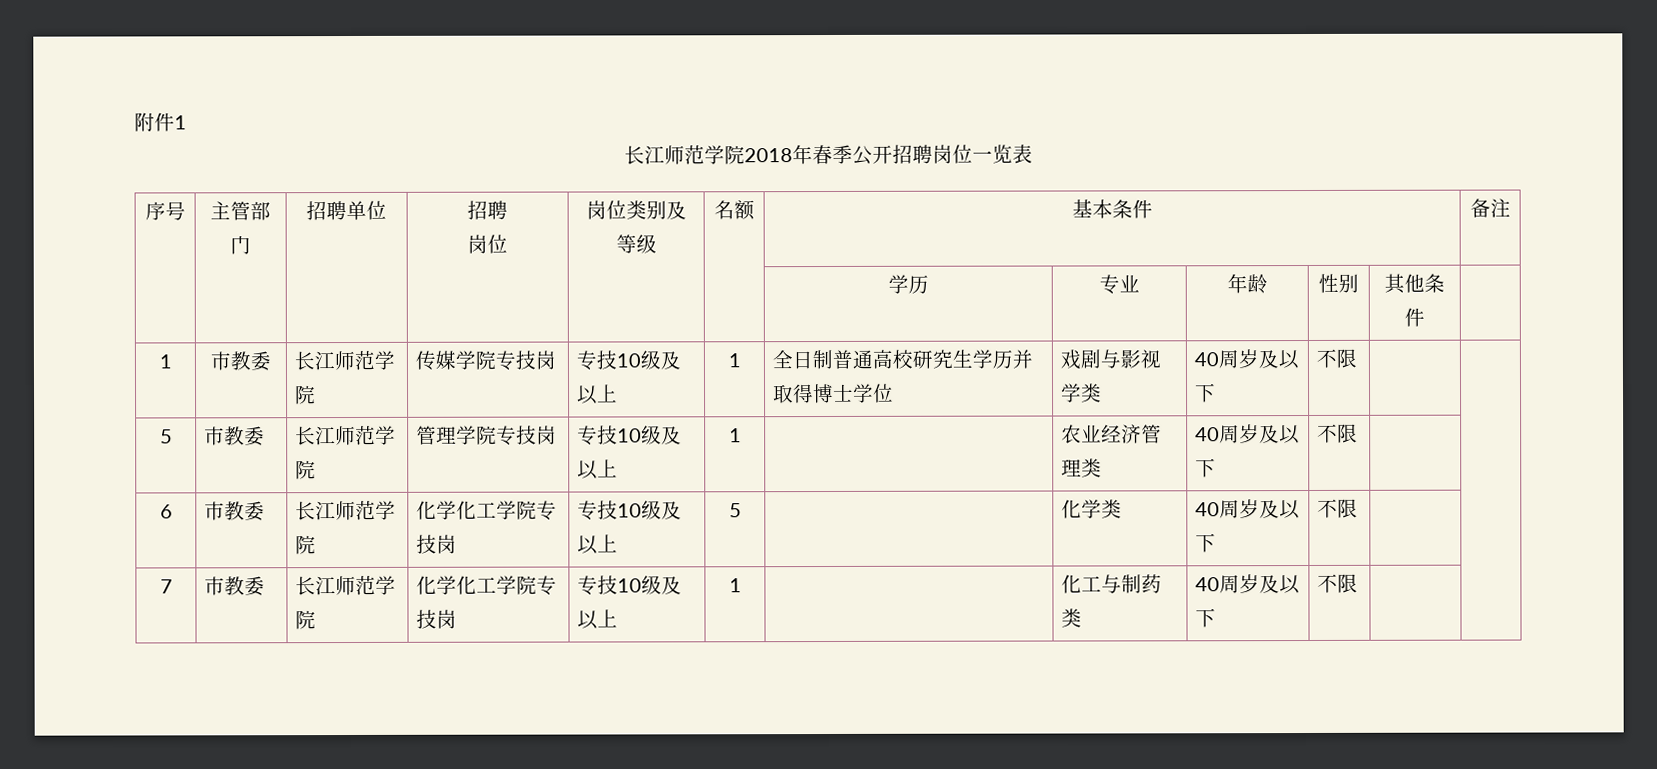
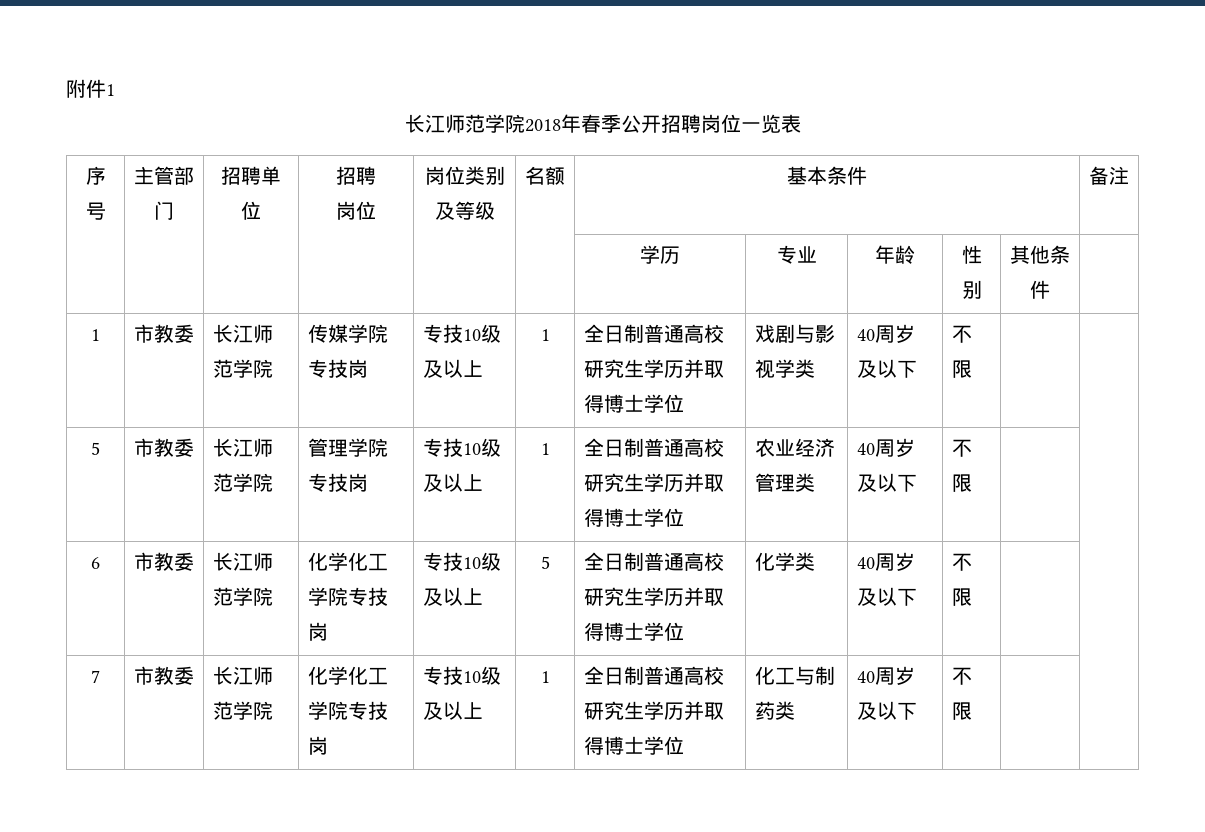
(742, 435) none -> [583,438,724,457] [583,473,724,493] [583,508,684,527] 全日制普通高校研究生学历并取得博士学位
(742, 510) none -> [583,552,724,571] [583,587,724,607] [583,622,684,641] 全日制普通高校研究生学历并取得博士学位
(742, 585) none -> [583,666,724,685] [583,701,724,721] [583,736,684,755] 全日制普通高校研究生学历并取得博士学位

